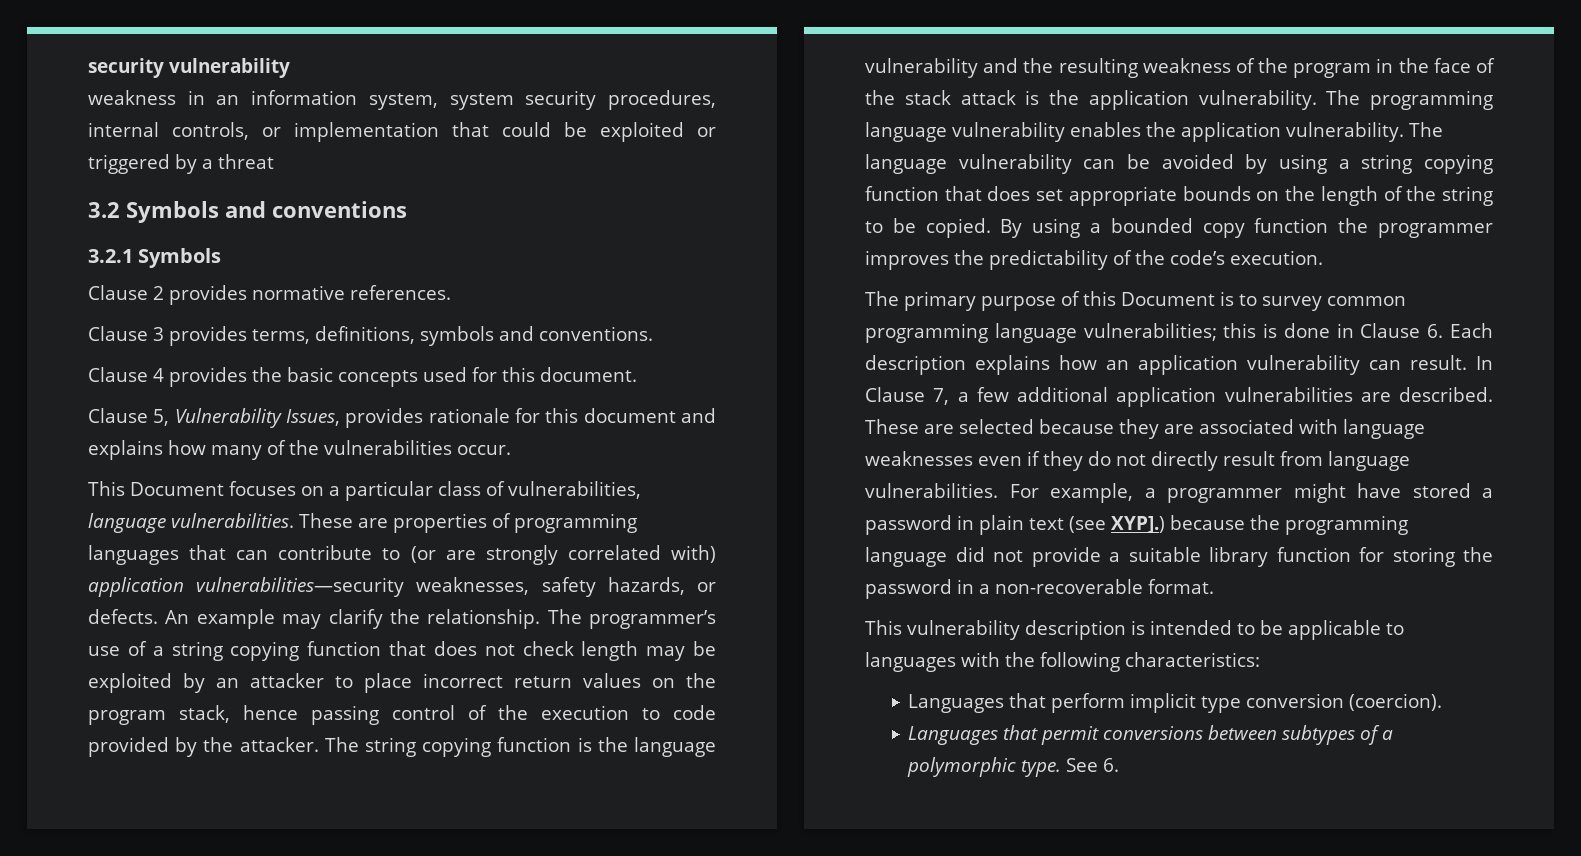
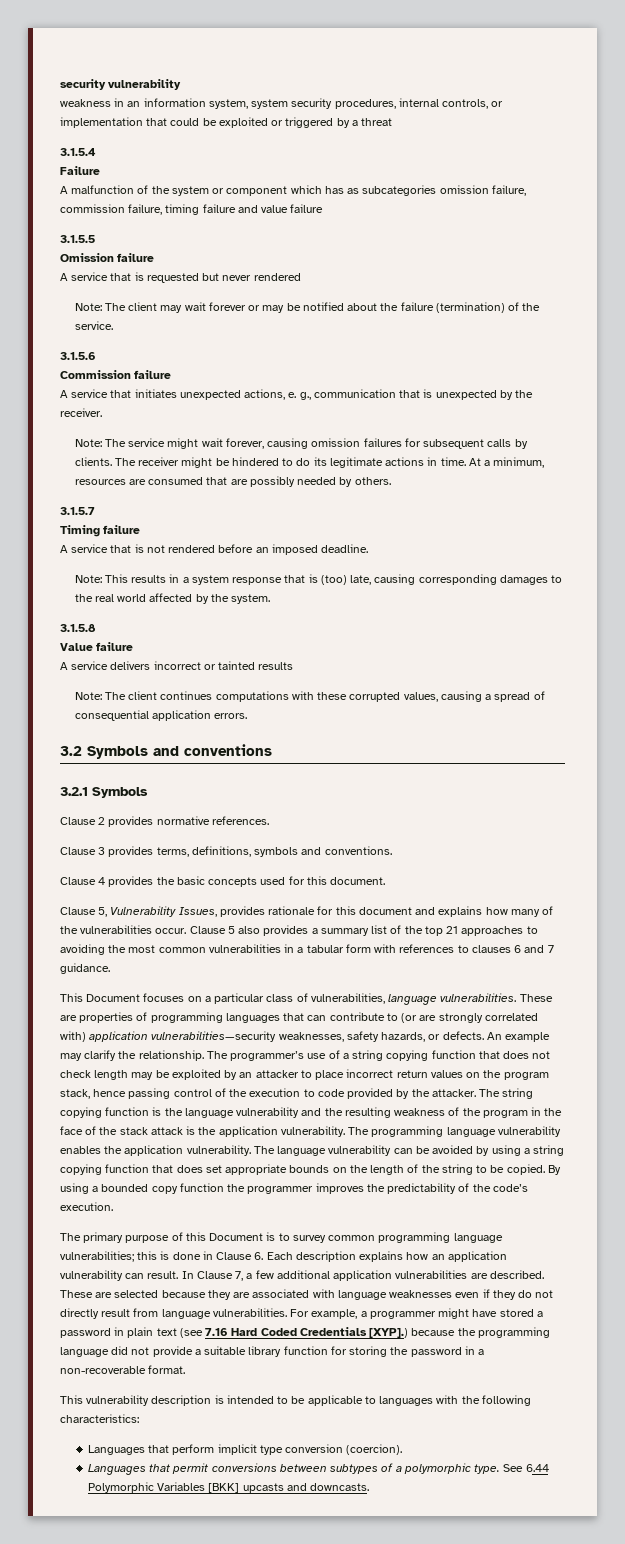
(274, 161) none -> [60,148,96,156] [60,166,100,175] [60,185,526,196] [60,204,324,215] [60,235,95,243] [60,253,155,262] [60,272,301,283] [74,302,541,313] [74,321,113,330] [60,352,96,360] [60,370,172,379] [60,389,534,400] [60,408,102,417] [74,438,528,449] [74,457,545,468] [74,476,391,487] [60,507,95,515] [60,525,141,537] [60,544,369,555] [74,574,563,585] [74,593,271,604] [60,624,96,632] [60,642,134,651] [60,661,294,670] [74,691,545,702] [74,710,248,721] // 3.1.5.4 // Failure // A malfunction of the system or component which has as subcategories omission failure, commission failure, timing failure and value failure // 3.1.5.5 // Omission failure // A service that is requested but never rendered // Note: The client may wait forever or may be notified about the failure (termination) of the service. // 3.1.5.6 // Commission failure // A service that initiates unexpected actions, e. g., communication that is unexpected by the receiver. // Note: The service might wait forever, causing omission failures for subsequent calls by clients. The receiver might be hindered to do its legitimate actions in time. At a minimum, resources are consumed that are possibly needed by others. // 3.1.5.7 // Timing failure // A service that is not rendered before an imposed deadline. // Note: This results in a system response that is (too) late, causing corresponding damages to the real world affected by the system. // 3.1.5.8 // Value failure // A service delivers incorrect or tainted results // Note: The client continues computations with these corrupted values, causing a spread of consequential application errors.
(511, 450) none -> [189,925,538,936] [60,944,554,955] [60,963,110,974] Clause 5 also provides a summary list of the top 21 approaches to avoiding the most common vulnerabilities in a tabular form with references to clauses 6 and 7 guidance.
[1111,516,1165,533] XYP].) -> [205,1327,409,1338] 7.16 Hard Coded Credentials [XYP].)
[1103,758,1120,772] 6. -> [525,1464,549,1472] [87,1482,370,1493] 6.44 Polymorphic Variables [BKK] upcasts and downcasts.

